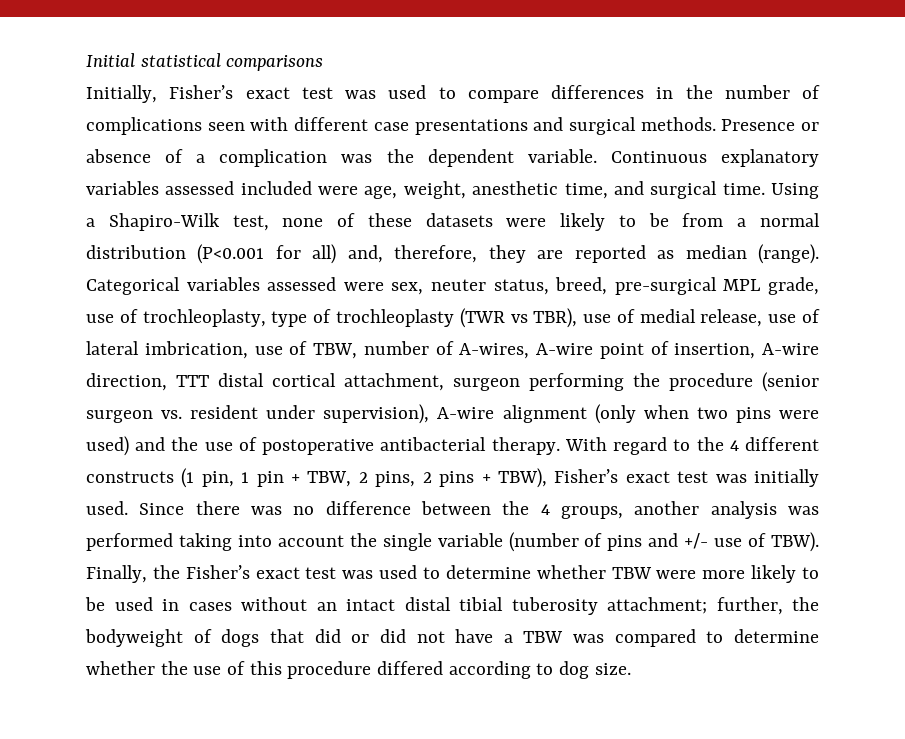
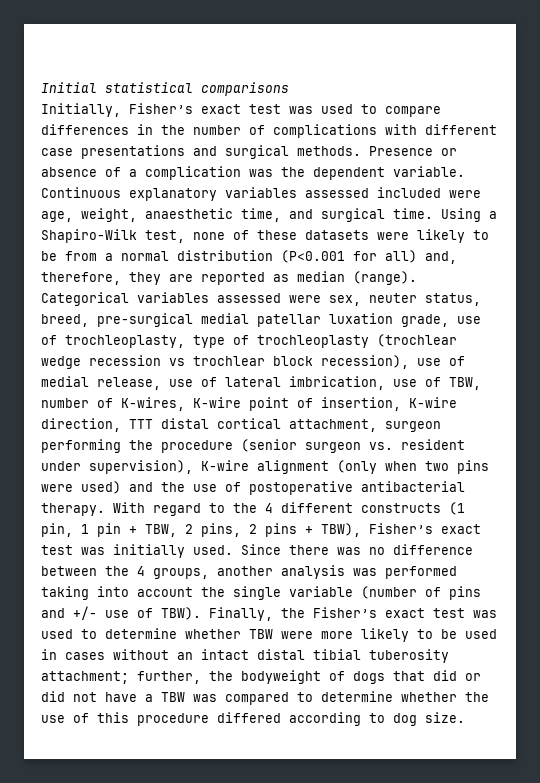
[207,122,245,131] seen -> (377, 131) none
[472,181,559,195] anesthetic -> [145,208,233,219] anaesthetic
[723,279,761,291] MPL -> [201,313,393,327] medial patellar luxation
[459,308,578,328] (TWR vs TBR), -> [377,334,457,347] [41,355,409,369] (trochlear wedge recession vs trochlear block recession),
[459,343,593,359] A-wires, A-wire -> [121,397,241,411] K-wires, K-wire
[762,343,819,355] A-wire -> [409,397,457,408] K-wire
[437,407,495,419] A-wire -> [201,460,249,471] K-wire

